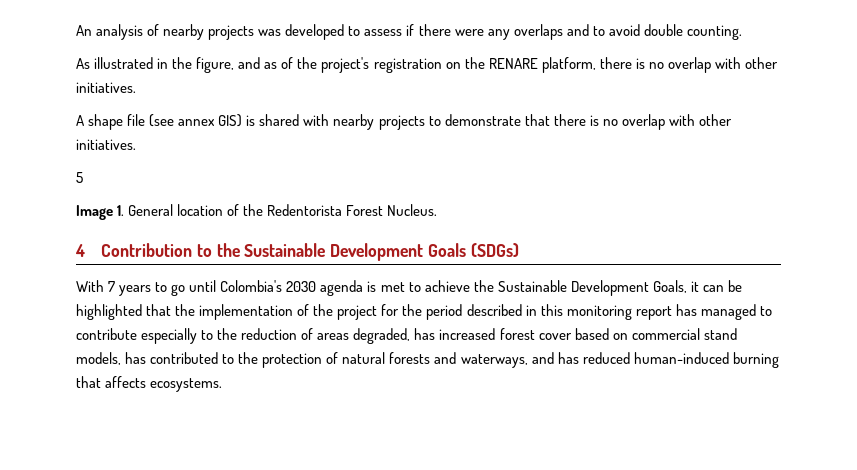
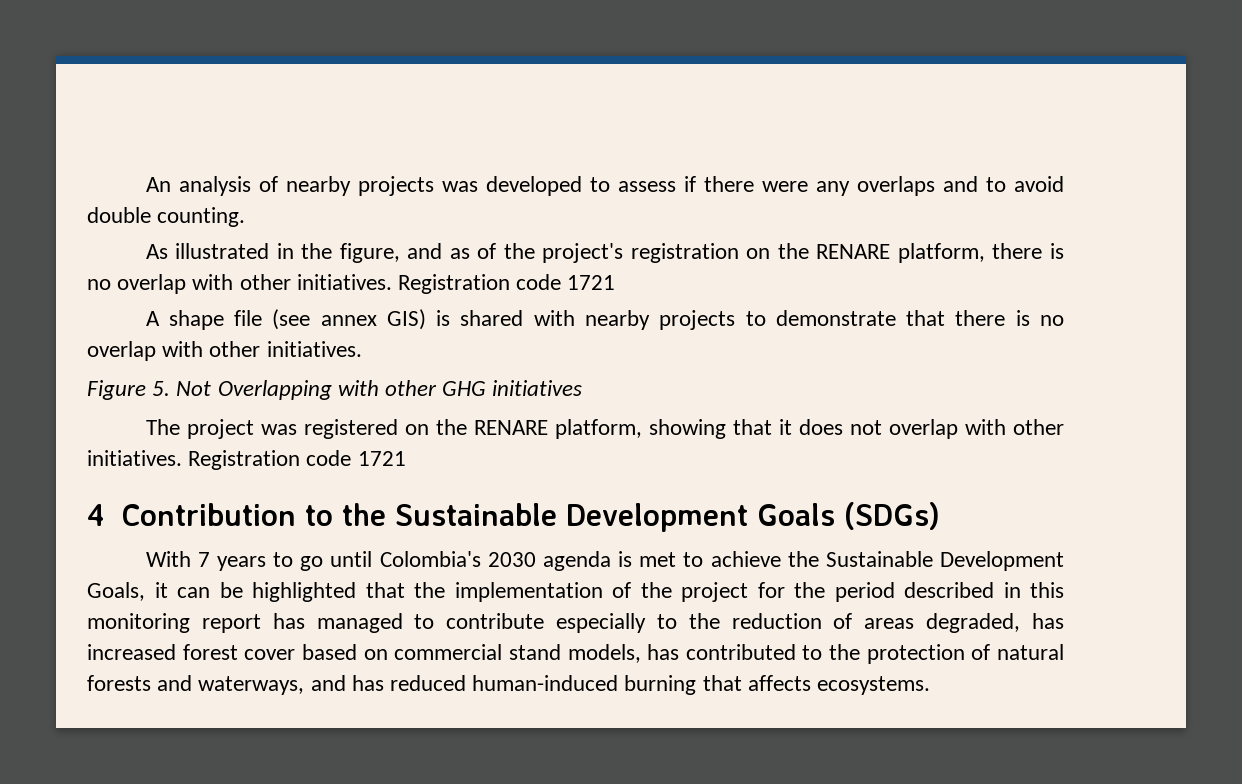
(136, 87) none -> [398,274,616,294] Registration code 1721
[76,172,83,183] [76,204,438,220] 5 // Image 1. General location of the Redentorista Forest Nucleus. -> [87,380,583,400] [145,419,1064,439] [87,450,406,470] Figure 5. Not Overlapping with other GHG initiatives // The project was registered on the RENARE platform, showing that it does not overlap with other initiatives. Registration code 1721

